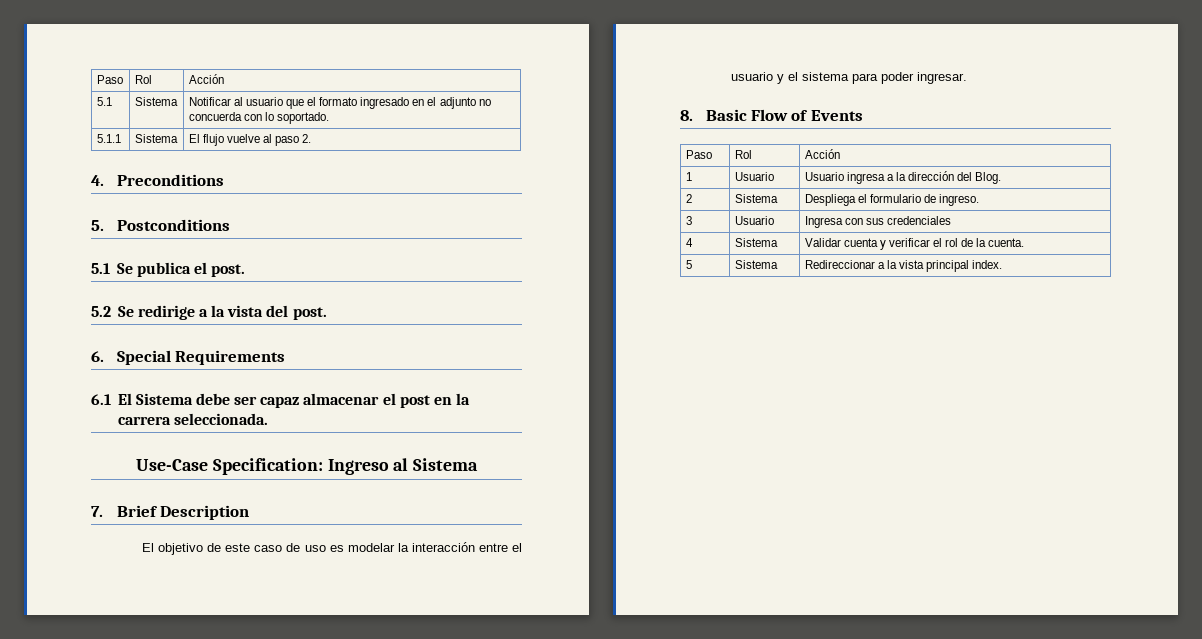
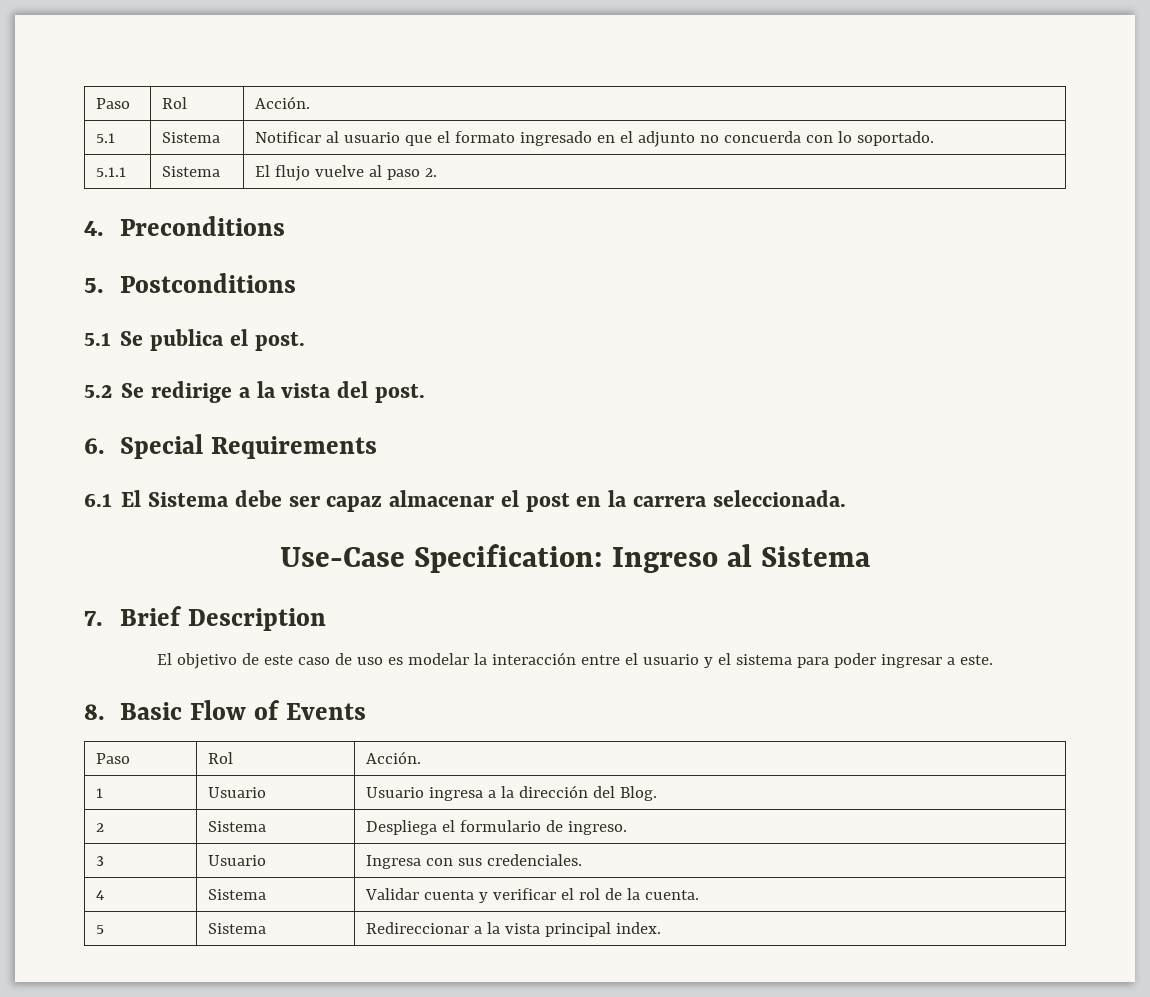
[96,75,123,84] [134,75,152,84] [188,74,224,84] Paso | Rol | Acción -> [95,98,130,109] [161,97,187,109] [254,96,310,109] Paso | Rol | Acción.
[917,72,968,84] ingresar. -> [880,654,993,668] ingresar a este.
[804,149,840,159] Acción -> [365,751,421,764] Acción.
[886,216,951,225] credenciales -> [486,854,582,866] credenciales.

